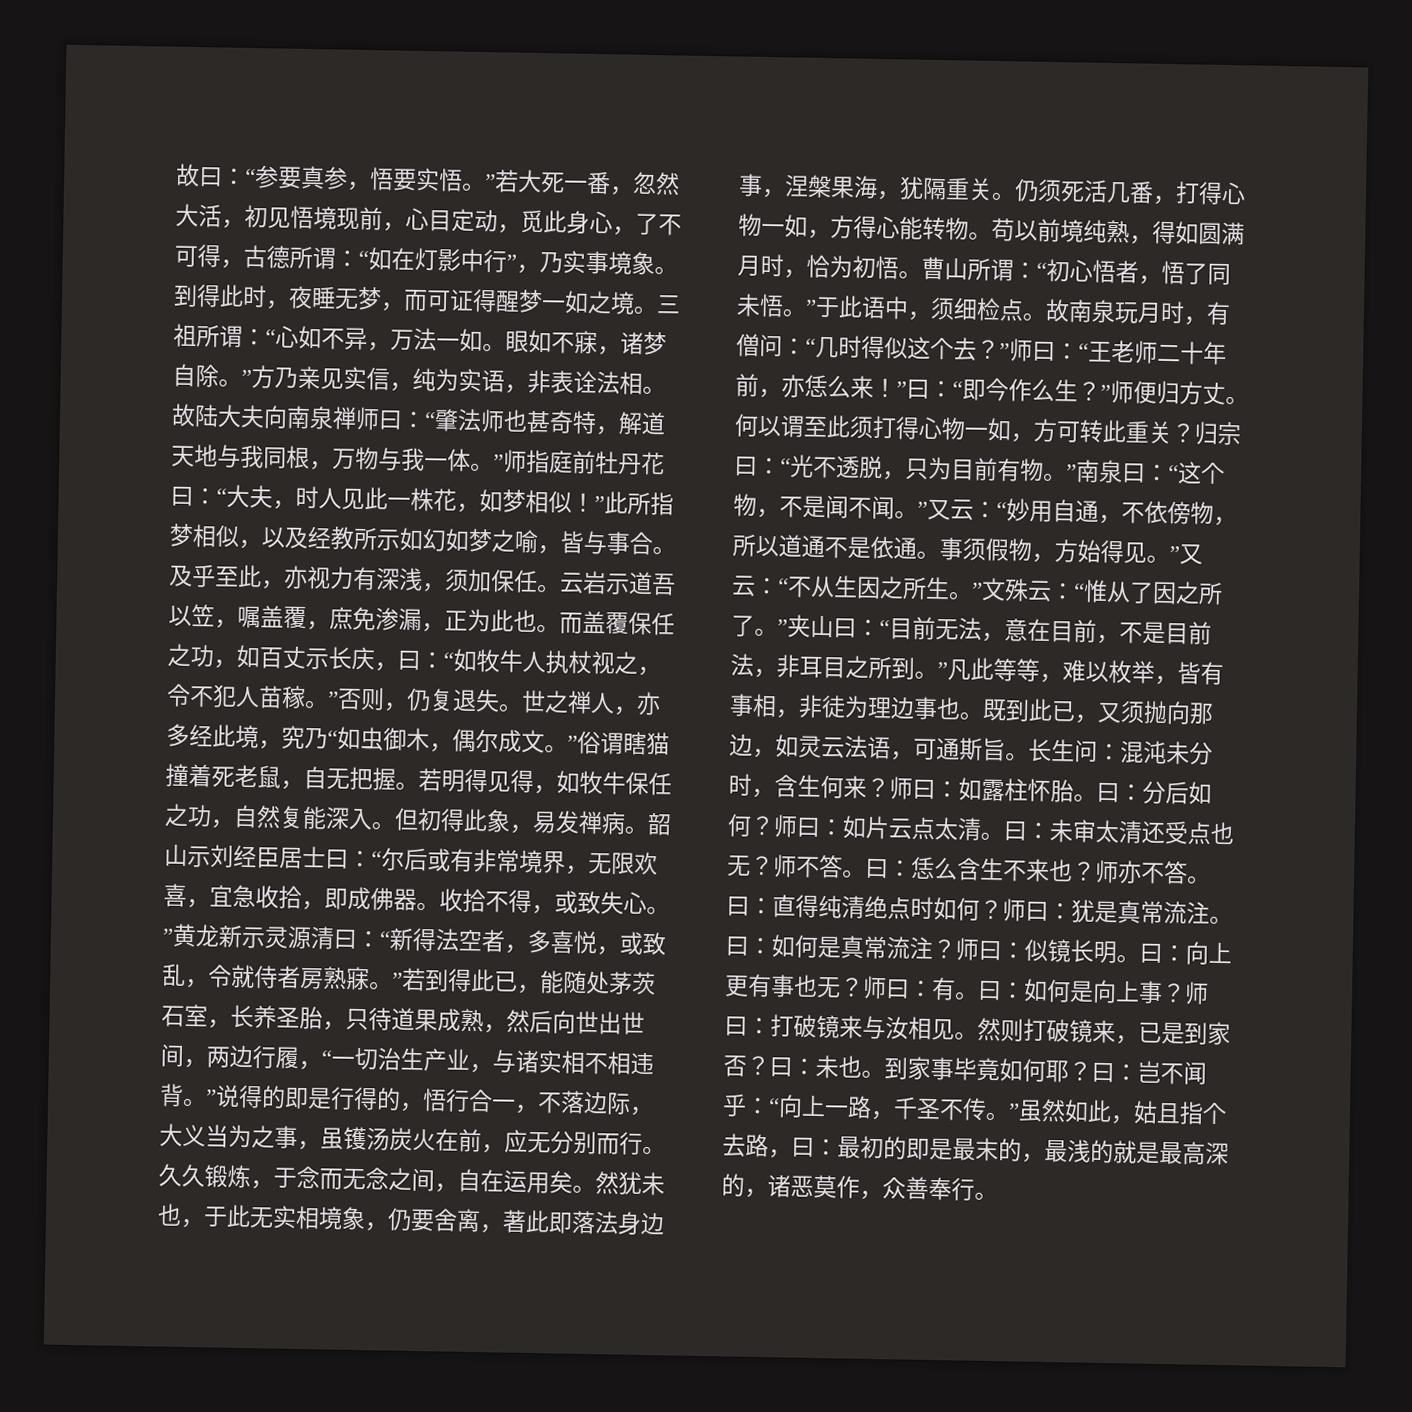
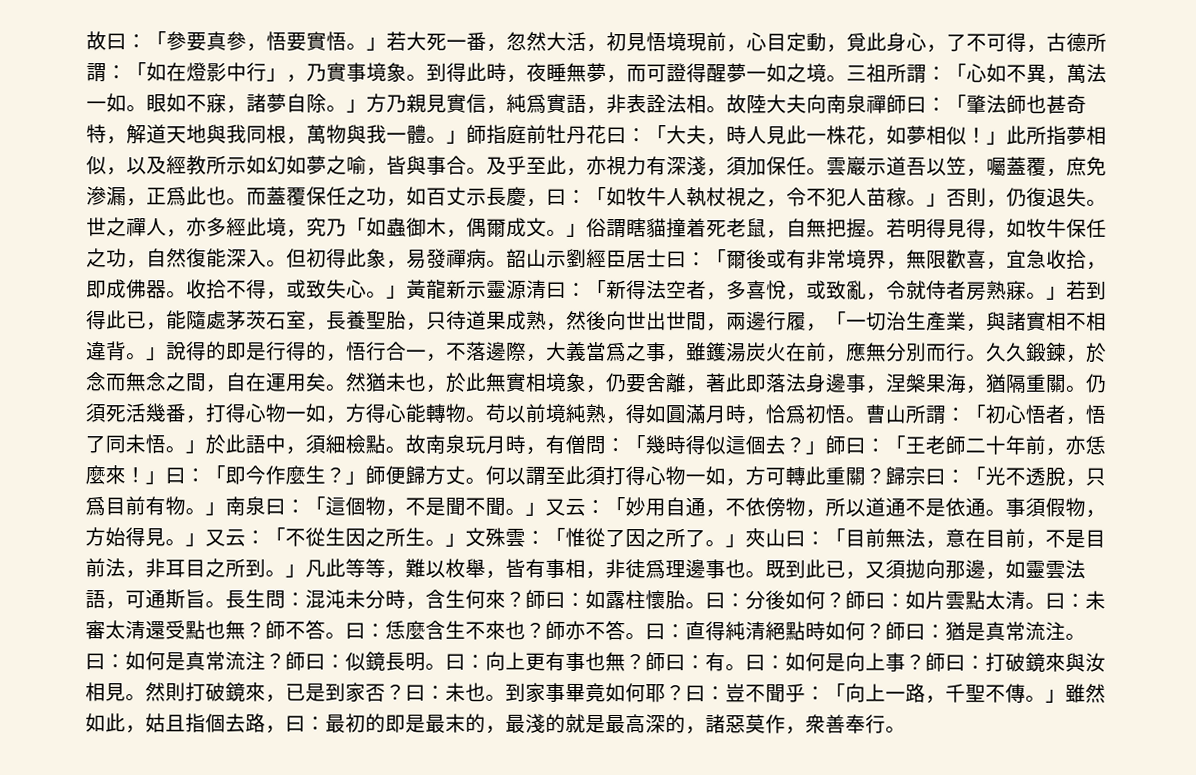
[245,165,496,192] “参要真参，悟要实悟。” -> [146,31,387,52] 「參要真參，悟要實悟。」
[267,205,360,230] 见悟境现 -> [626,32,707,52] 見悟境現
[474,208,544,234] 动，觅 -> [806,32,867,53] 動，覓
[312,247,678,276] [173,284,681,315] [173,323,414,352] 谓：“如在灯影中行”，乃实事境象。到得此时，夜睡无梦，而可证得醒梦一如之境。三祖所谓：“心如不异，万 -> [86,62,1087,84] 謂：「如在燈影中行」，乃實事境象。到得此時，夜睡無夢，而可證得醒夢一如之境。三祖所謂：「心如不異，萬
[620,331,667,356] [172,363,597,394] 诸梦自除。”方乃亲见实信，纯为实语，非表诠 -> [246,93,667,115] 諸夢自除。」方乃親見實信，純爲實語，非表詮
[194,404,219,428] 陆 -> [746,94,767,114] 陸
[332,406,505,433] 禅师曰：“肇法师 -> [866,94,1027,114] 禪師曰：「肇法師
[217,444,241,468] 与 -> [206,124,227,144] 與
[332,446,665,476] [170,484,674,516] [169,523,194,548] 万物与我一体。”师指庭前牡丹花曰：“大夫，时人见此一株花，如梦相似！”此所指梦 -> [306,124,1087,146] 萬物與我一體。」師指庭前牡丹花曰：「大夫，時人見此一株花，如夢相似！」此所指夢
[307,526,332,549] 经 -> [166,155,187,175] 經
[468,528,493,553] 梦 -> [306,155,327,175] 夢
[583,530,608,555] 与 -> [406,155,427,175] 與
[306,566,469,593] 视力有深浅，须 -> [606,156,747,177] 視力有深淺，須
[559,570,607,595] 云岩 -> [826,156,867,176] 雲巖
[237,605,284,629] 嘱盖 -> [986,156,1027,176] 囑蓋
[375,607,491,633] 渗漏，正为 -> [86,186,187,207] 滲漏，正爲
[582,610,606,634] 盖 -> [266,186,287,205] 蓋
[328,646,454,672] 长庆，曰：“ -> [486,186,607,207] 長慶，曰：「
[545,650,615,675] 执杖视 -> [686,187,747,207] 執杖視
[327,686,454,712] ”否则，仍复 -> [926,187,1047,208] 」否則，仍復
[567,690,592,714] 禅 -> [126,218,147,237] 禪
[189,723,213,747] 经 -> [226,217,247,237] 經
[327,726,670,756] “如虫御木，偶尔成文。”俗谓瞎猫 -> [346,217,667,238] 「如蟲御木，偶爾成文。」俗謂瞎貓
[326,768,350,790] 无 -> [806,218,827,238] 無
[487,771,511,793] 见 -> [946,219,967,238] 見
[279,805,304,829] 复 -> [186,248,207,268] 復
[555,810,603,835] 发禅 -> [426,248,467,269] 發禪
[210,844,257,868] 刘经 -> [566,248,607,269] 劉經
[371,847,428,872] “尔后 -> [706,249,767,269] 「爾後
[588,851,658,876] 无限欢 -> [906,249,967,269] 無限歡
[162,923,289,949] ”黄龙新示灵 -> [386,279,507,299] 」黃龍新示靈
[379,931,391,948] “ -> [586,279,607,298] 「
[573,930,667,956] [162,963,186,987] 悦，或致乱 -> [766,280,867,301] 悅，或致亂
[392,972,403,988] ” -> [1046,285,1067,300] 」
[562,970,610,995] 随处 -> [186,310,227,330] 隨處
[230,1004,300,1029] 长养圣 -> [326,310,387,330] 長養聖
[529,1009,553,1034] 后 -> [586,310,607,331] 後
[160,1043,654,1076] [159,1083,240,1108] 间，两边行履，“一切治生产业，与诸实相不相违背。”说 -> [686,311,1107,332] [86,341,187,361] 間，兩邊行履，「一切治生產業，與諸實相不相違背。」說
[583,1090,653,1117] [159,1123,390,1151] 边际，大义当为之事，虽镬汤 -> [486,341,747,363] 邊際，大義當爲之事，雖鑊湯
[504,1129,597,1155] 应无分别 -> [846,342,927,362] 應無分別
[204,1164,665,1196] [157,1203,297,1229] 锻炼，于念而无念之间，自在运用矣。然犹未也，于此无实 -> [1026,342,1107,363] [85,372,527,393] 鍛鍊，於念而無念之間，自在運用矣。然猶未也，於此無實
[456,1208,481,1233] 离 -> [665,373,687,393] 離
[640,1211,665,1236] 边 -> [825,373,847,393] 邊
[899,176,1131,204] 犹隔重关。仍须死活几 -> [985,373,1107,394] [85,403,166,423] 猶隔重關。仍須死活幾
[922,216,946,241] 转 -> [425,403,446,423] 轉
[1083,219,1107,243] 纯 -> [565,403,586,423] 純
[1198,221,1245,246] [737,253,853,279] 圆满月时，恰为 -> [665,404,806,425] 圓滿月時，恰爲
[990,258,1047,282] 谓：“ -> [925,404,986,424] 謂：「
[805,295,1231,326] [736,333,1227,366] [735,373,1180,405] ”于此语中，须细检点。故南泉玩月时，有僧问：“几时得似这个去？”师曰：“王老师二十年前，亦恁么来！”曰：“即今作么生？”师便归 -> [185,434,1106,456] [85,465,426,485] 」於此語中，須細檢點。故南泉玩月時，有僧問：「幾時得似這個去？」師曰：「王老師二十年前，亦恁麼來！」曰：「即今作麼生？」師便歸
[780,415,874,439] 谓至此须 -> [525,465,606,486] 謂至此須
[1079,419,1242,446] [734,454,952,481] 转此重关？归宗曰：“光不透脱，只为 -> [785,466,1106,487] [85,496,106,517] 轉此重關？歸宗曰：「光不透脫，只爲
[1066,464,1077,480] ” -> [205,501,226,516] 」
[1167,461,1225,486] [733,493,1007,521] “这个物，不是闻不闻。”又云：“ -> [305,496,626,517] 「這個物，不是聞不聞。」又云：「
[962,537,986,561] 须 -> [1025,497,1046,517] 須
[1123,542,1203,565] [731,575,1223,605] [731,614,959,641] 见。”又云：“不从生因之所生。”文殊云：“惟从了因之所了。”夹山曰：“目前无 -> [145,527,906,548] 見。」又云：「不從生因之所生。」文殊雲：「惟從了因之所了。」夾山曰：「目前無
[937,662,948,678] ” -> [285,563,306,578] 」
[1062,659,1155,684] 难以枚举 -> [405,558,486,578] 難以枚舉
[844,695,915,720] 为理边 -> [645,559,706,580] 爲理邊
[1120,700,1214,725] [729,733,891,760] 须抛向那边，如灵云法语 -> [885,559,1086,580] [85,590,106,609] 須拋向那邊，如靈雲法語
[1028,738,1098,763] 长生问 -> [225,589,286,609] 長生問
[728,773,752,796] 时 -> [385,589,406,609] 時
[843,775,913,800] 来？师 -> [485,589,546,609] 來？師
[1027,778,1051,803] 怀 -> [645,590,666,610] 懷
[1165,781,1212,805] [727,813,798,838] 后如何？师 -> [765,590,866,610] 後如何？師
[888,816,936,841] 云点 -> [945,590,986,610] 雲點
[1072,819,1235,845] [727,854,1211,885] [726,894,1095,923] 审太清还受点也无？师不答。曰：恁么含生不来也？师亦不答。曰：直得纯清绝点时如何？师曰：犹 -> [85,620,966,641] 審太清還受點也無？師不答。曰：恁麼含生不來也？師亦不答。曰：直得純清絕點時如何？師曰：猶
[955,937,1094,963] 师曰：似镜长 -> [285,651,406,671] 師曰：似鏡長
[816,975,887,1000] 无？师 -> [605,652,666,672] 無？師
[1184,981,1209,1005] 师 -> [925,652,946,672] 師
[816,1014,1116,1044] 镜来与汝相见。然则打破镜来 -> [1025,652,1106,672] [85,682,266,702] 鏡來與汝相見。然則打破鏡來
[953,1057,977,1081] 毕 -> [565,683,586,702] 畢
[1137,1060,1207,1085] [722,1093,1043,1122] 岂不闻乎：“向上一路，千圣不传。”虽 -> [725,683,1086,704] 豈不聞乎：「向上一路，千聖不傳。」雖
[1202,1102,1227,1126] 个 -> [205,713,226,733] 個
[1067,1139,1091,1163] 浅 -> [525,713,546,734] 淺
[767,1174,906,1201] 诸恶莫作，众 -> [705,714,826,735] 諸惡莫作，衆

